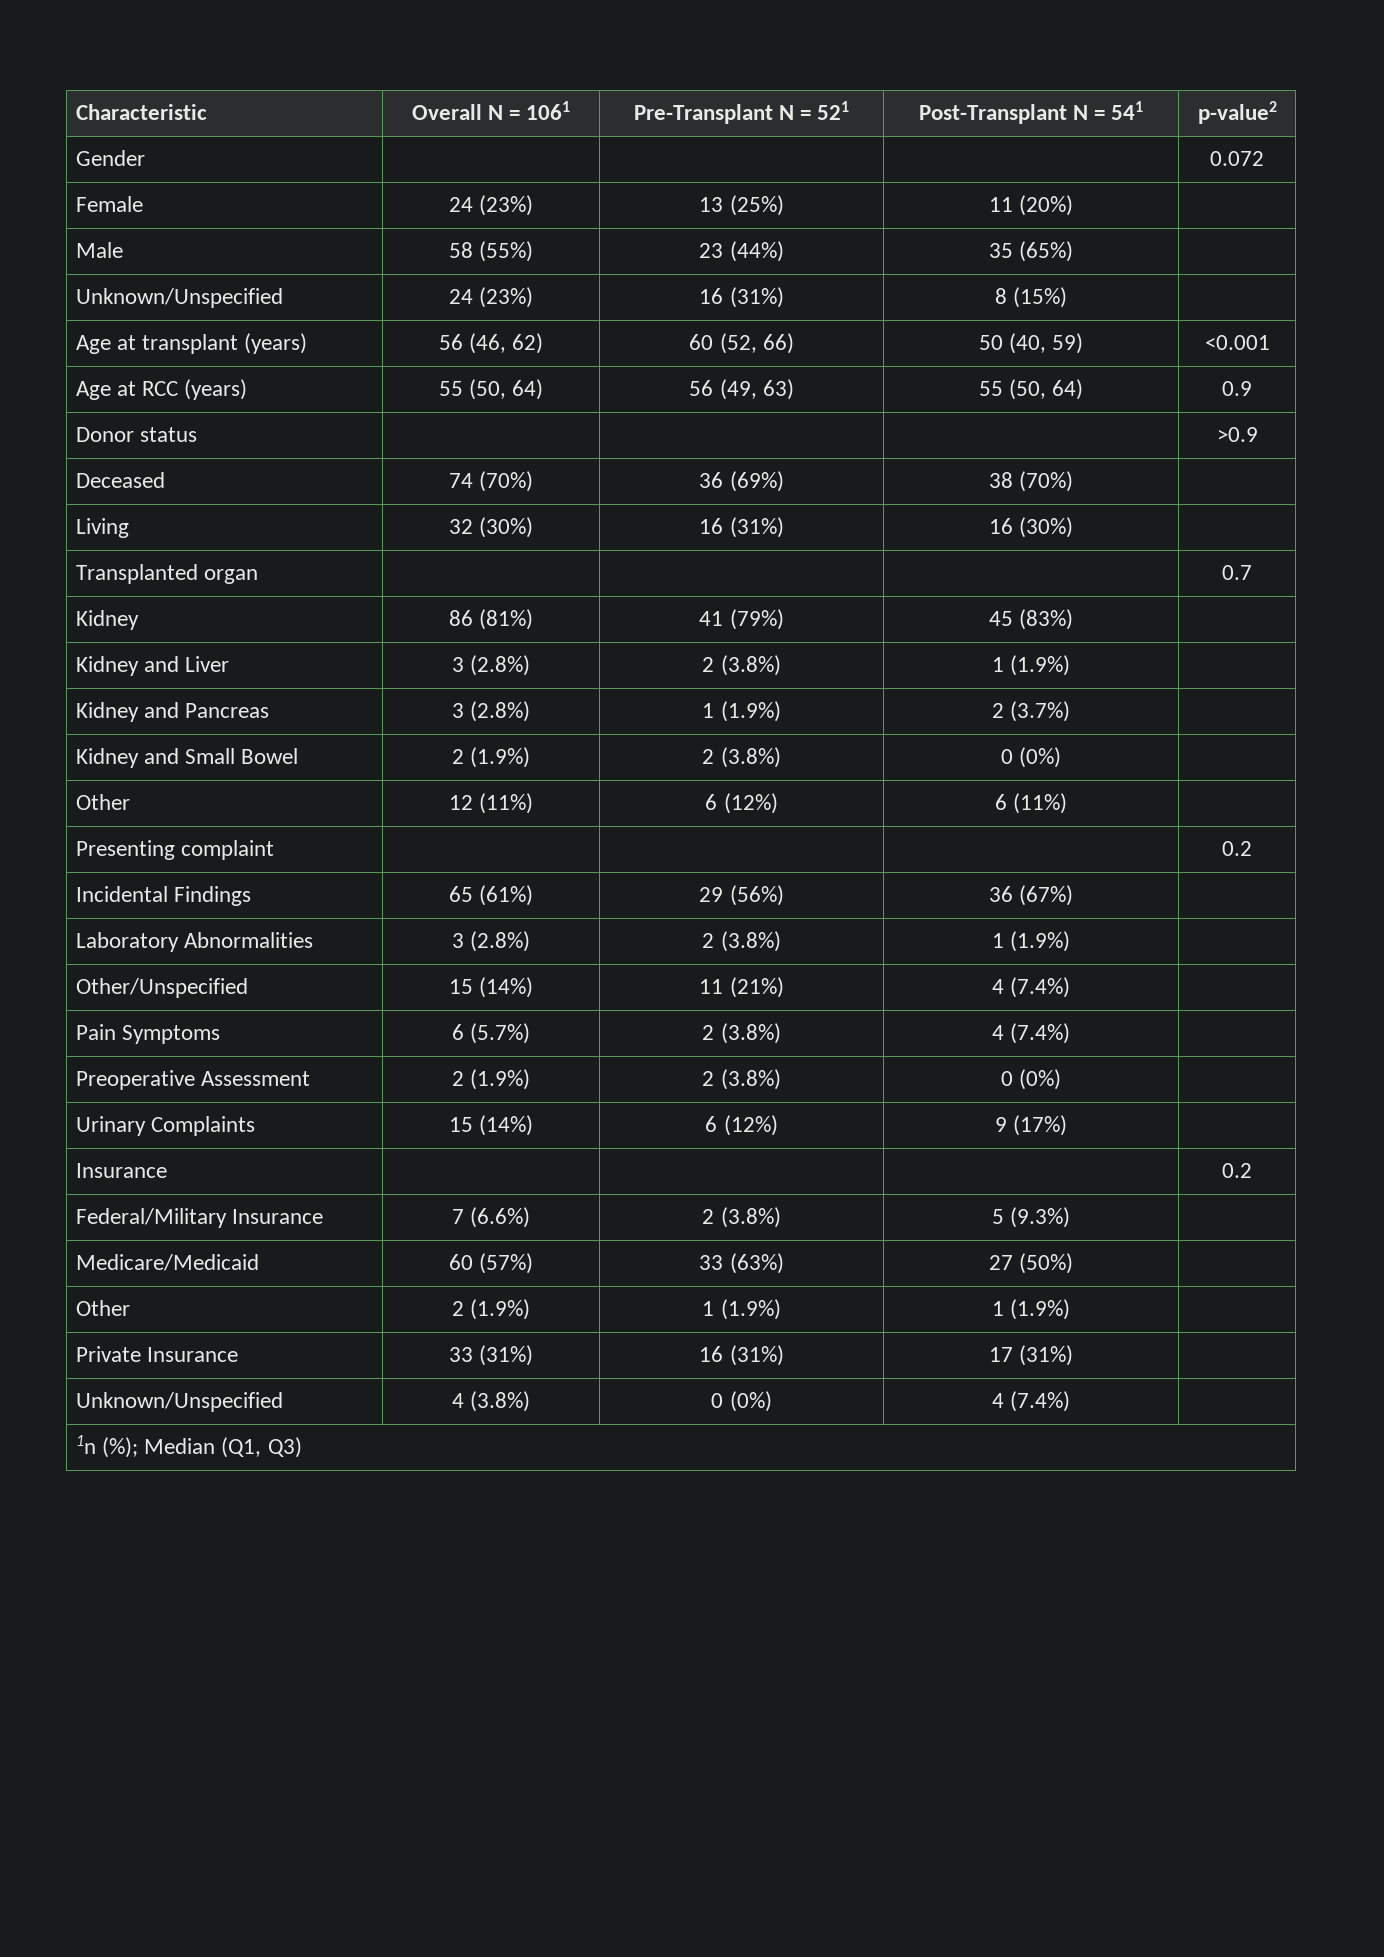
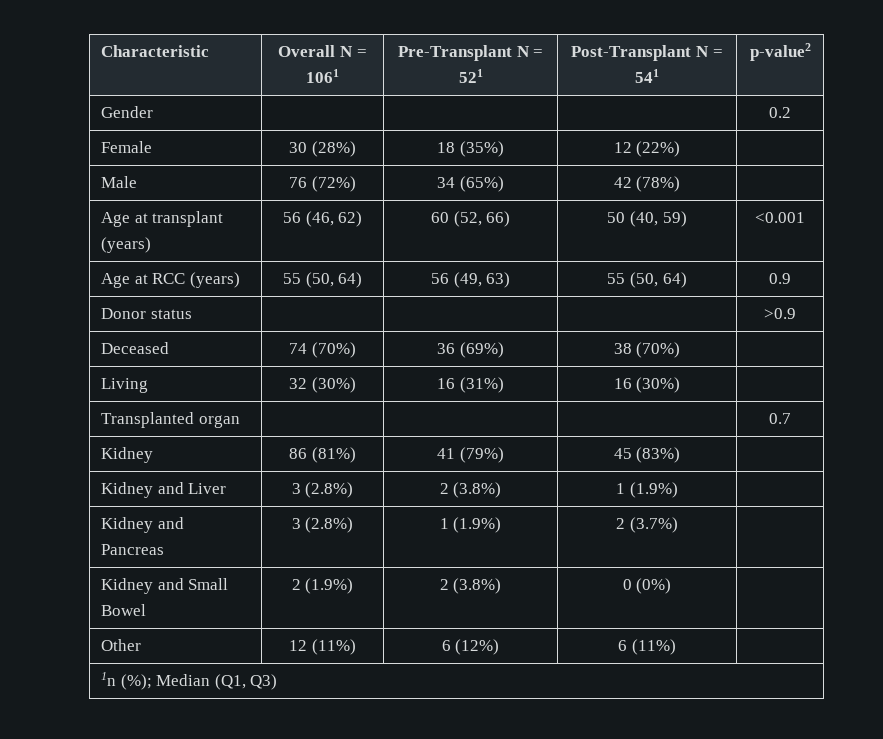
[1210,151,1264,166] 0.072 -> [769,107,791,118] 0.2
[448,195,534,216] [699,195,784,216] [988,195,1074,216] [75,242,123,258] [448,241,534,262] [699,241,784,262] [988,241,1074,262] [75,288,283,308] [448,287,534,308] [699,287,784,308] [994,287,1068,308] 24 (23%) | 13 (25%) | 11 (20%) | // Male | 58 (55%) | 23 (44%) | 35 (65%) | // Unknown/Unspecified | 24 (23%) | 16 (31%) | 8 (15%) -> [289,141,356,157] [437,141,504,157] [613,141,681,157] [101,176,138,188] [289,176,356,192] [437,176,504,192] [613,176,681,192] 30 (28%) | 18 (35%) | 12 (22%) | // Male | 76 (72%) | 34 (65%) | 42 (78%)
[75,840,274,860] [1222,841,1252,856] [75,886,251,906] [448,885,534,906] [699,885,784,906] [988,885,1074,906] [75,932,313,952] [451,931,531,952] [702,931,781,952] [991,931,1071,952] [75,978,248,998] [448,977,534,998] [699,977,784,998] [991,977,1071,998] [75,1024,220,1044] [451,1023,531,1044] [702,1023,781,1044] [991,1023,1071,1044] [75,1070,310,1090] [451,1069,531,1090] [702,1069,781,1090] [1000,1069,1062,1090] [75,1116,255,1136] [448,1115,534,1136] [705,1115,778,1136] [994,1115,1068,1136] [75,1163,167,1178] [1222,1163,1252,1178] [75,1208,323,1228] [451,1207,531,1228] [702,1207,781,1228] [991,1207,1071,1228] [75,1254,259,1271] [448,1253,534,1274] [699,1253,784,1274] [988,1253,1074,1274] [75,1300,130,1316] [451,1299,531,1320] [702,1299,781,1320] [991,1299,1071,1320] [75,1346,238,1362] [448,1345,534,1366] [699,1345,784,1366] [988,1345,1074,1366] [75,1392,283,1412] [451,1391,531,1412] [711,1391,772,1412] [991,1391,1071,1412] // Presenting complaint | | | | 0.2 // Incidental Findings | 65 (61%) | 29 (56%) | 36 (67%) | // Laboratory Abnormalities | 3 (2.8%) | 2 (3.8%) | 1 (1.9%) | // Other/Unspecified | 15 (14%) | 11 (21%) | 4 (7.4%) | // Pain Symptoms | 6 (5.7%) | 2 (3.8%) | 4 (7.4%) | // Preoperative Assessment | 2 (1.9%) | 2 (3.8%) | 0 (0%) | // Urinary Complaints | 15 (14%) | 6 (12%) | 9 (17%) | // Insurance | | | | 0.2 // Federal/Military Insurance | 7 (6.6%) | 2 (3.8%) | 5 (9.3%) | // Medicare/Medicaid | 60 (57%) | 33 (63%) | 27 (50%) | // Other | 2 (1.9%) | 1 (1.9%) | 1 (1.9%) | // Private Insurance | 33 (31%) | 16 (31%) | 17 (31%) | // Unknown/Unspecified | 4 (3.8%) | 0 (0%) | 4 (7.4%) | -> (676, 647) none

